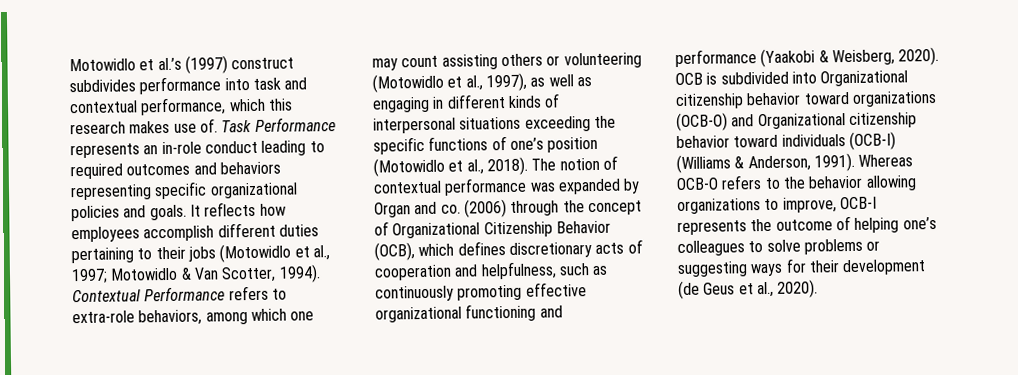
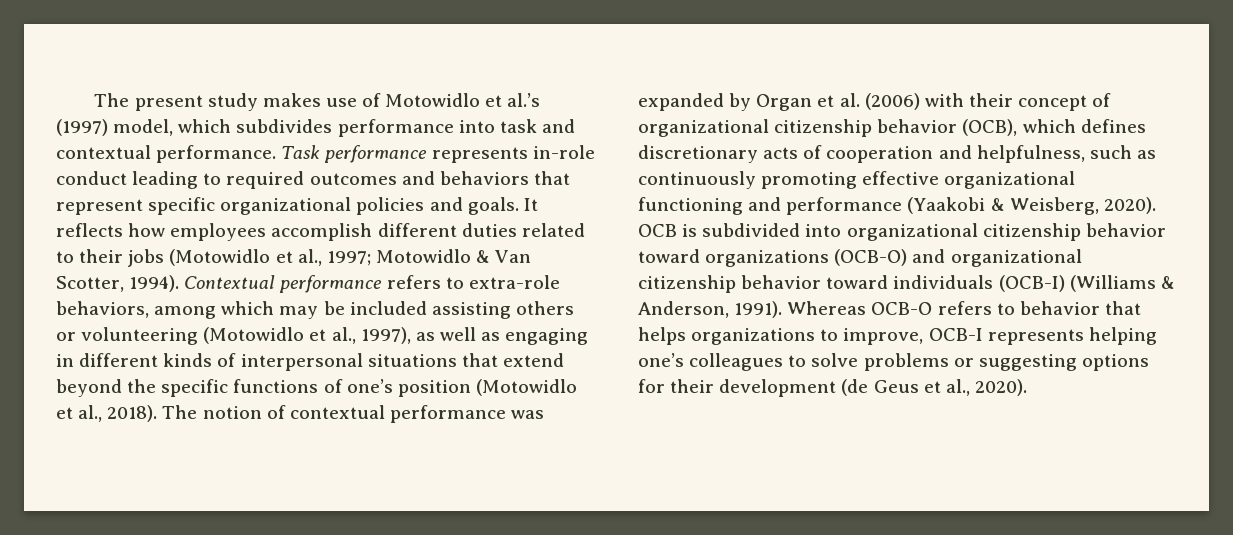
(69, 65) none -> [94,93,382,111] The present study makes use of
[231,57,295,70] construct -> [113,119,232,136] model, which
[140,97,293,116] [70,117,336,135] [70,143,159,159] performance, which this research makes use of. Task Performance represents an -> [156,145,528,163] performance. Task performance represents
[70,184,152,201] representing -> [533,171,570,185] [56,199,143,215] that represent
[71,247,134,264] pertaining -> [521,223,585,237] related
[144,286,226,302] Performance -> [279,275,383,293] performance
[290,311,315,321] [372,55,439,71] one may count -> [279,301,427,319] may be included
[524,116,591,132] exceeding -> [461,353,564,367] [56,379,122,397] that extend beyond
[414,199,642,218] [374,220,611,239] and co. (2006) through the concept of Organizational Citizenship Behavior -> [817,93,1112,111] [638,119,958,137] et al. (2006) with their concept of organizational citizenship behavior
[820,70,909,87] Organizational -> [846,223,978,241] organizational
[757,113,846,130] Organizational -> [950,249,1082,267] organizational
[782,175,917,191] the behavior allowing -> [1019,301,1141,315] [638,327,686,345] behavior that helps
[750,216,851,232] the outcome of -> (1084, 337) none
[750,263,784,277] ways -> [1081,354,1149,371] options

